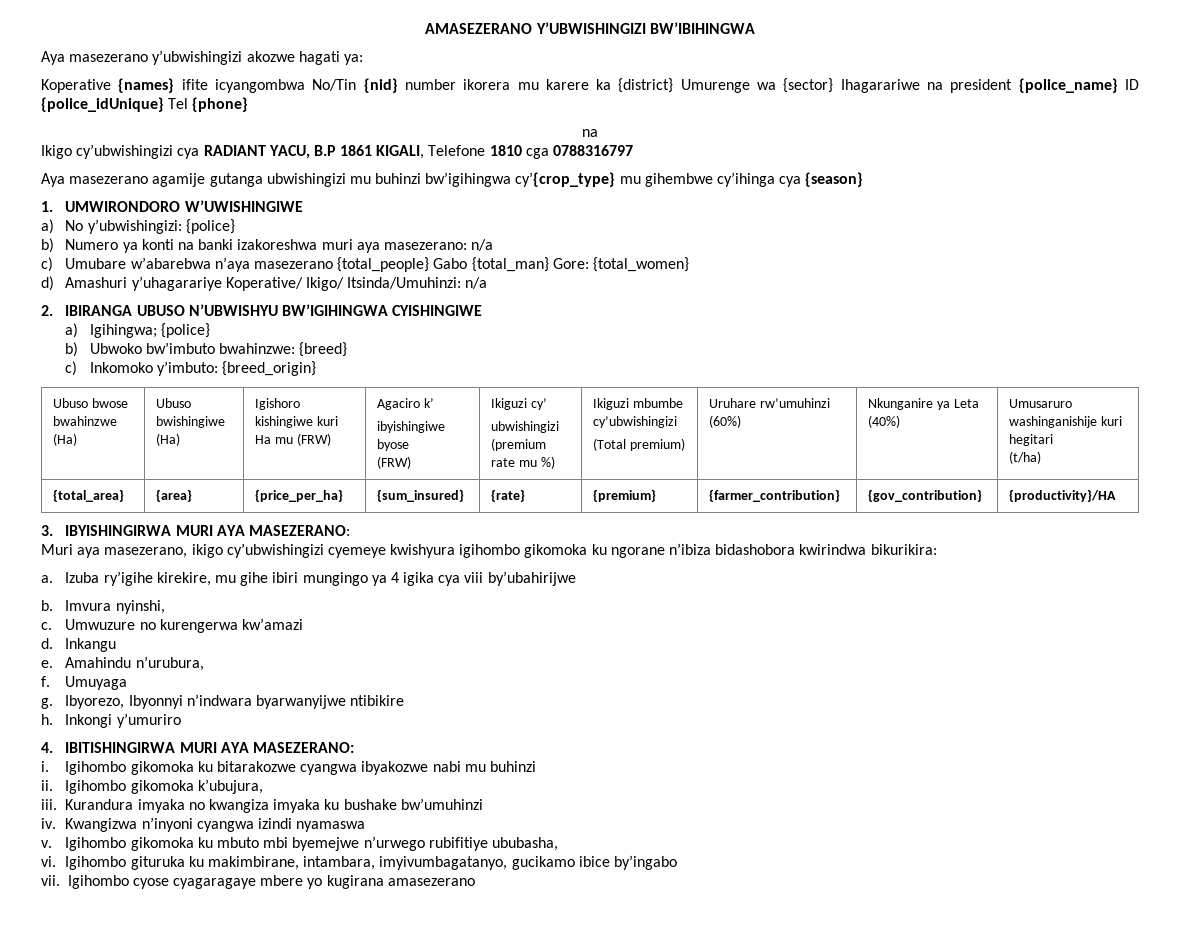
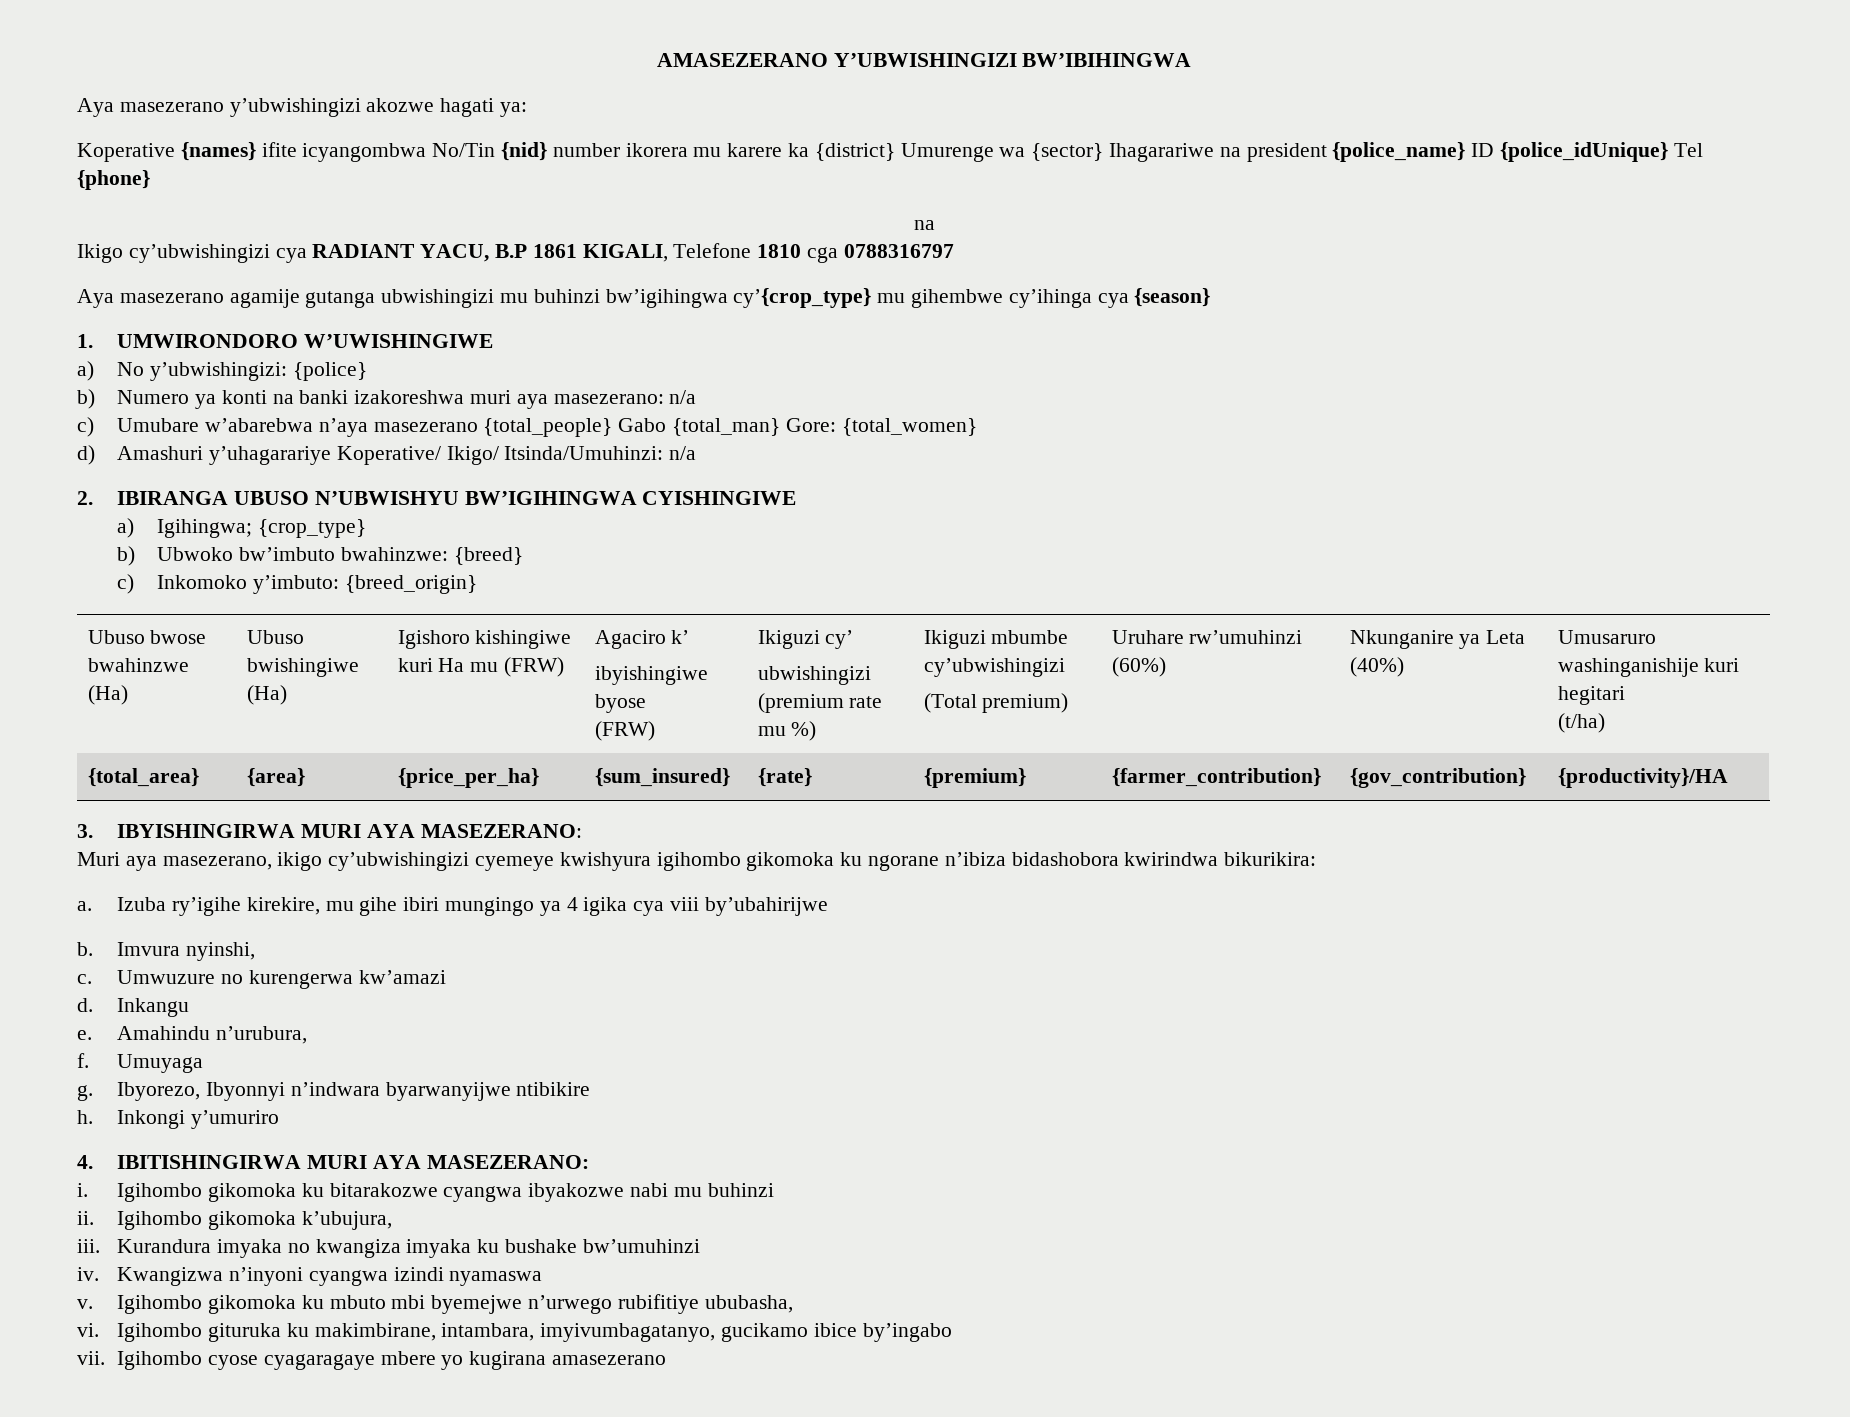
[161,323,211,338] {police} -> [257,519,366,538] {crop_type}

